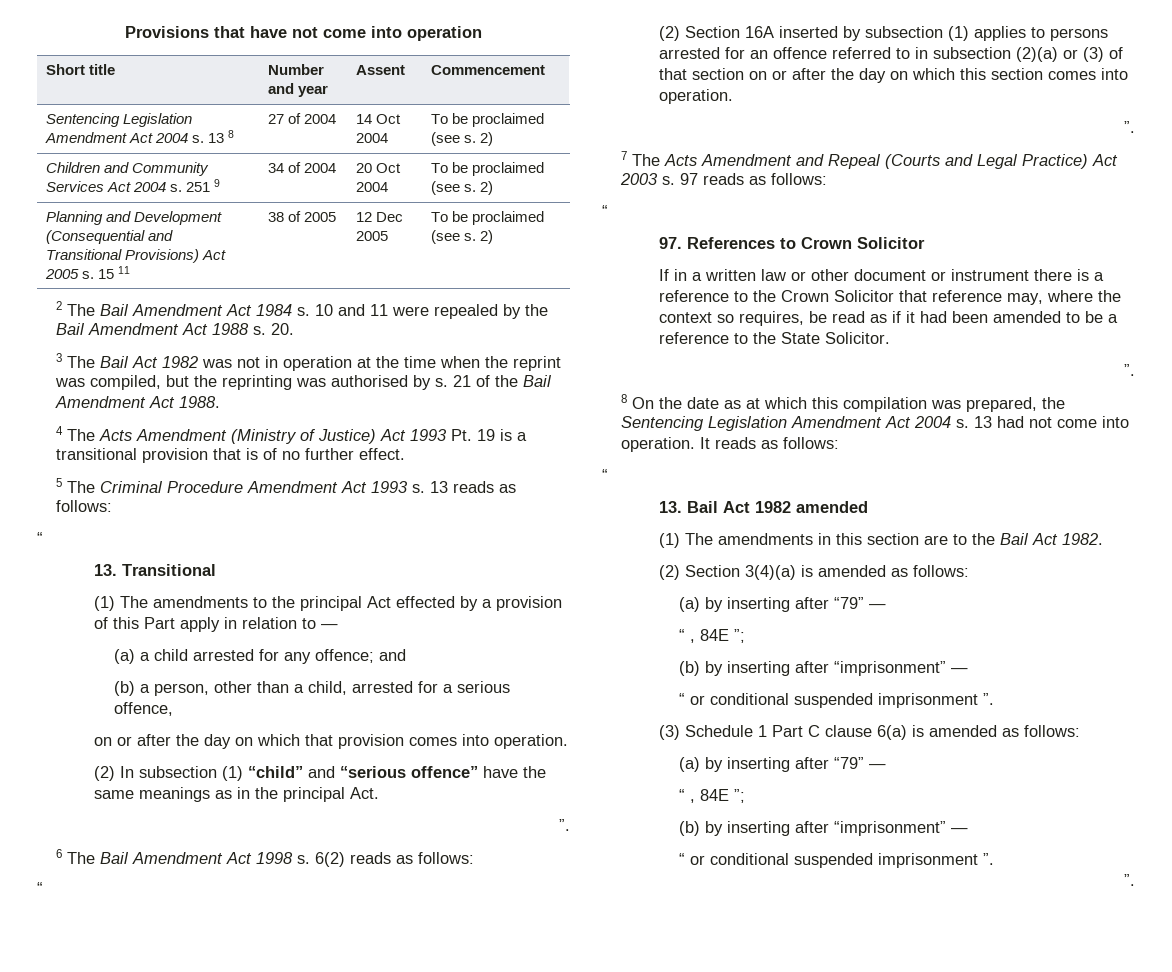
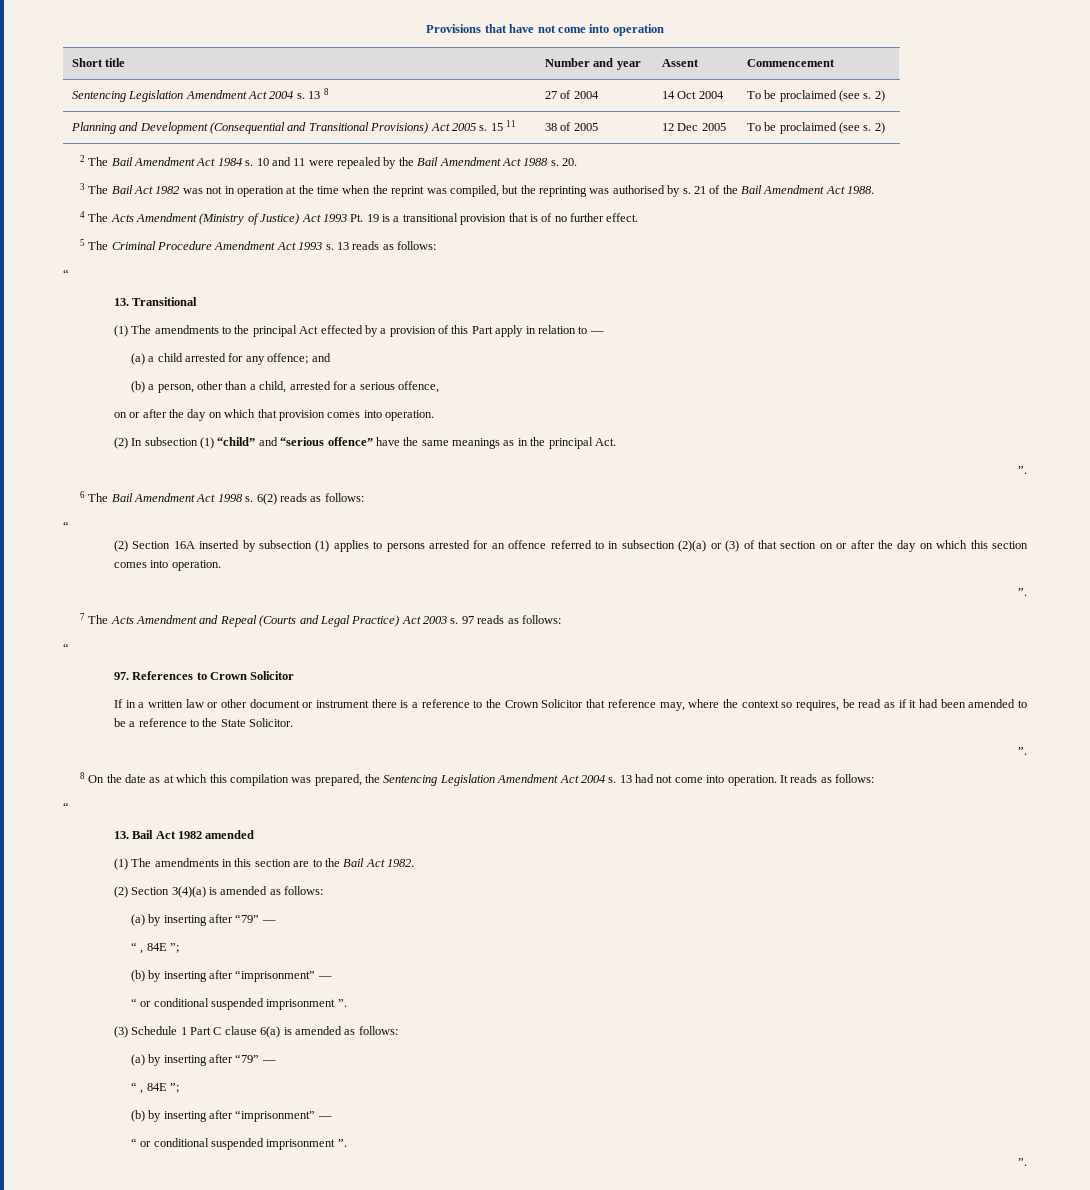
[46,162,210,176] [46,179,221,192] [268,162,337,173] [356,163,402,173] [356,182,389,192] [431,162,545,176] [431,181,494,195] // Children and Community Services Act 2004 s. 251 9 | 34 of 2004 | 20 Oct 2004 | To be proclaimed (see s. 2) -> (885, 96) none

